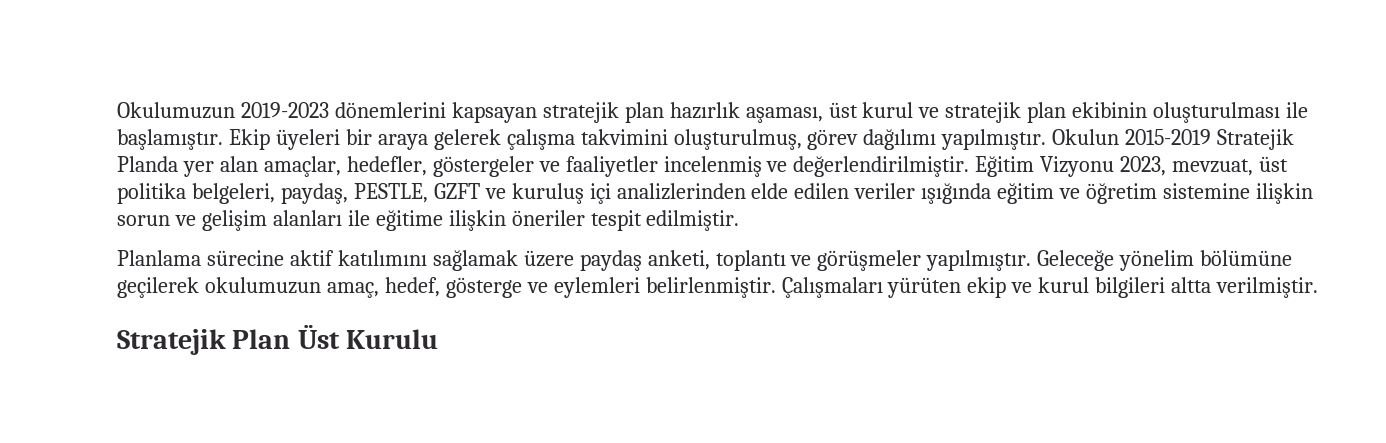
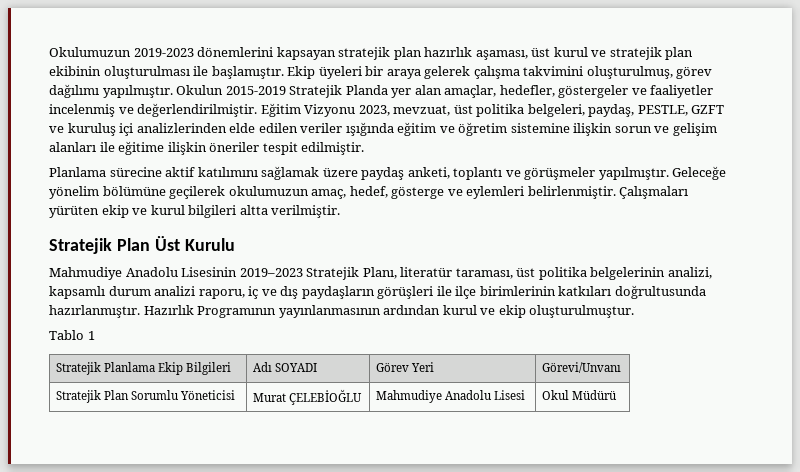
(439, 339) none -> [49,267,712,280] [49,285,706,299] [49,305,635,318] [49,330,95,340] [55,362,232,375] [252,362,318,372] [375,362,435,372] [541,362,621,373] [55,390,236,403] [252,389,363,405] [375,390,526,403] [541,390,618,400] // Mahmudiye Anadolu Lisesinin 2019–2023 Stratejik Planı, literatür taraması, üst politika belgelerinin analizi, kapsamlı durum analizi raporu, iç ve dış paydaşların görüşleri ile ilçe birimlerinin katkıları doğrultusunda hazırlanmıştır. Hazırlık Programının yayınlanmasının ardından kurul ve ekip oluşturulmuştur. // Tablo 1 // Stratejik Planlama Ekip Bilgileri | Adı SOYADI | Görev Yeri | Görevi/Unvanı // Stratejik Plan Sorumlu Yöneticisi | Murat ÇELEBİOĞLU | Mahmudiye Anadolu Lisesi | Okul Müdürü

